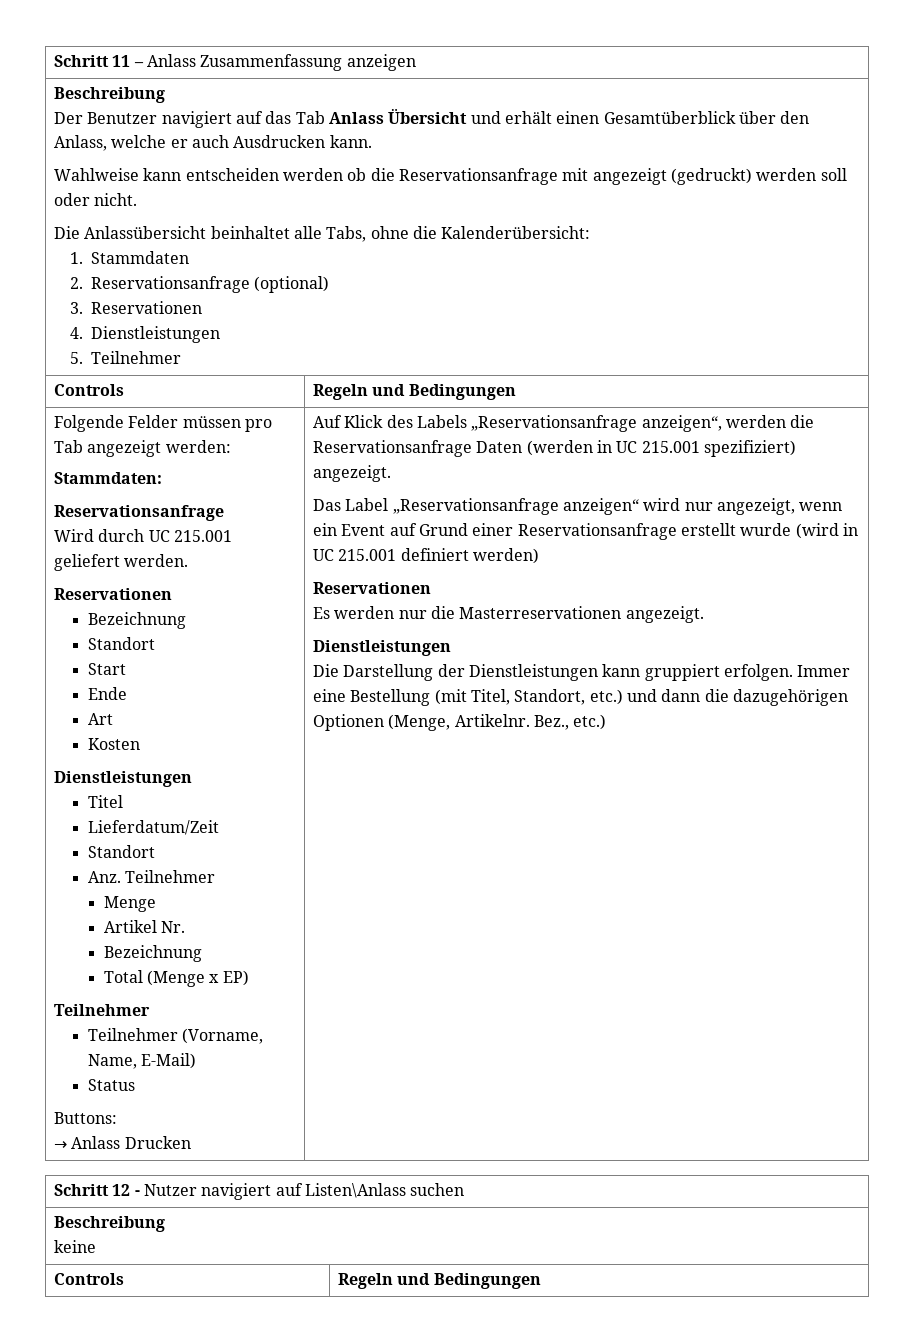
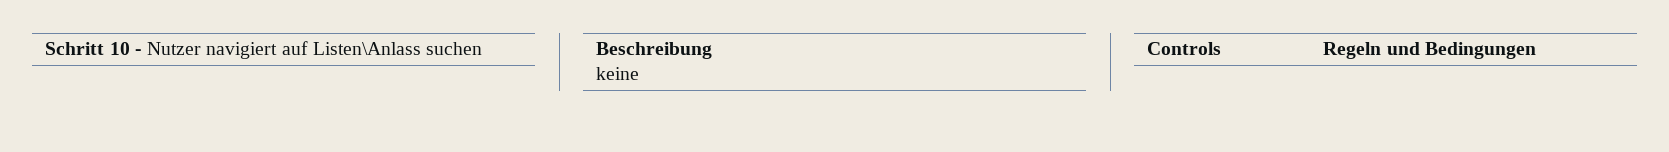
[54,54,416,71] [54,87,166,103] [54,108,810,128] [54,135,372,151] [54,168,847,185] [54,193,138,206] [54,226,591,242] [70,251,190,264] [70,276,330,293] [70,301,203,314] [70,326,221,343] [70,351,182,364] [54,384,125,396] [313,384,516,400] [54,415,273,432] [54,440,231,457] [54,472,163,484] [54,505,225,521] [54,529,233,542] [54,554,189,571] [54,588,173,600] [87,612,186,629] [87,637,155,650] [87,663,126,675] [87,687,127,700] [87,713,113,725] [87,738,140,750] [54,771,193,787] [87,795,123,808] [87,820,219,835] [87,845,155,858] [87,870,216,883] [103,896,156,912] [103,920,186,933] [103,945,202,962] [103,970,249,987] [54,1004,151,1016] [87,1028,264,1044] [87,1053,197,1069] [87,1079,135,1091] [54,1112,118,1124] [54,1136,191,1149] [313,415,815,432] [313,440,797,457] [313,465,392,482] [313,498,843,515] [313,523,858,540] [313,548,540,564] [313,582,432,594] [313,606,704,623] [313,640,452,656] [313,664,851,681] [313,689,848,706] [313,714,607,731] [54,1184,131,1196] Schritt 11 – Anlass Zusammenfassung anzeigen // Beschreibung // Der Benutzer navigiert auf das Tab Anlass Übersicht und erhält einen Gesamtüberblick über den Anlass, welche er auch Ausdrucken kann. // Wahlweise kann entscheiden werden ob die Reservationsanfrage mit angezeigt (gedruckt) werden soll oder nicht. // Die Anlassübersicht beinhaltet alle Tabs, ohne die Kalenderübersicht: // 1. Stammdaten // 2. Reservationsanfrage (optional) // 3. Reservationen // 4. Dienstleistungen // 5. Teilnehmer // Controls | Regeln und Bedingungen // Folgende Felder müssen pro Tab angezeigt werden: // Stammdaten: // Reservationsanfrage // Wird durch UC 215.001 geliefert werden. // Reservationen // Bezeichnung // Standort // Start // Ende // Art // Kosten // Dienstleistungen // Titel // Lieferdatum/Zeit // Standort // Anz. Teilnehmer // Menge // Artikel Nr. // Bezeichnung // Total (Menge x EP) // Teilnehmer // Teilnehmer (Vorname, Name, E-Mail) // Status // Buttons: // → Anlass Drucken | Auf Klick des Labels „Reservationsanfrage anzeigen“, werden die Reservationsanfrage Daten (werden in UC 215.001 spezifiziert) angezeigt. // Das Label „Reservationsanfrage anzeigen“ wird nur angezeigt, wenn ein Event auf Grund einer Reservationsanfrage erstellt wurde (wird in UC 215.001 definiert werden) // Reservationen // Es werden nur die Masterreservationen angezeigt. // Dienstleistungen // Die Darstellung der Dienstleistungen kann gruppiert erfolgen. Immer eine Bestellung (mit Titel, Standort, etc.) und dann die dazugehörigen Optionen (Menge, Artikelnr. Bez., etc.) // Schritt 12 -> [45,42,130,55] Schritt 10

